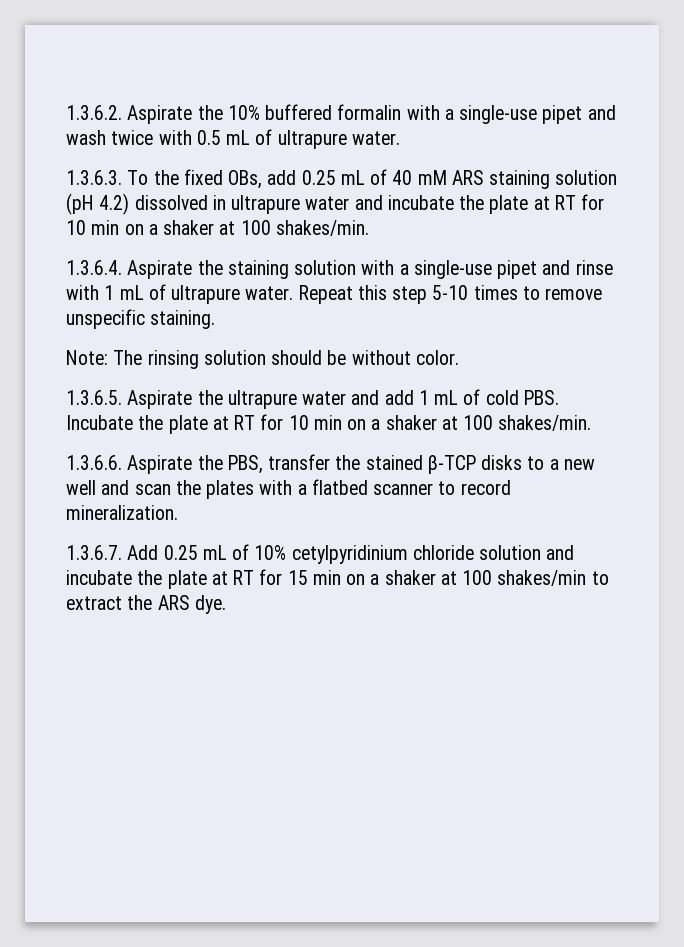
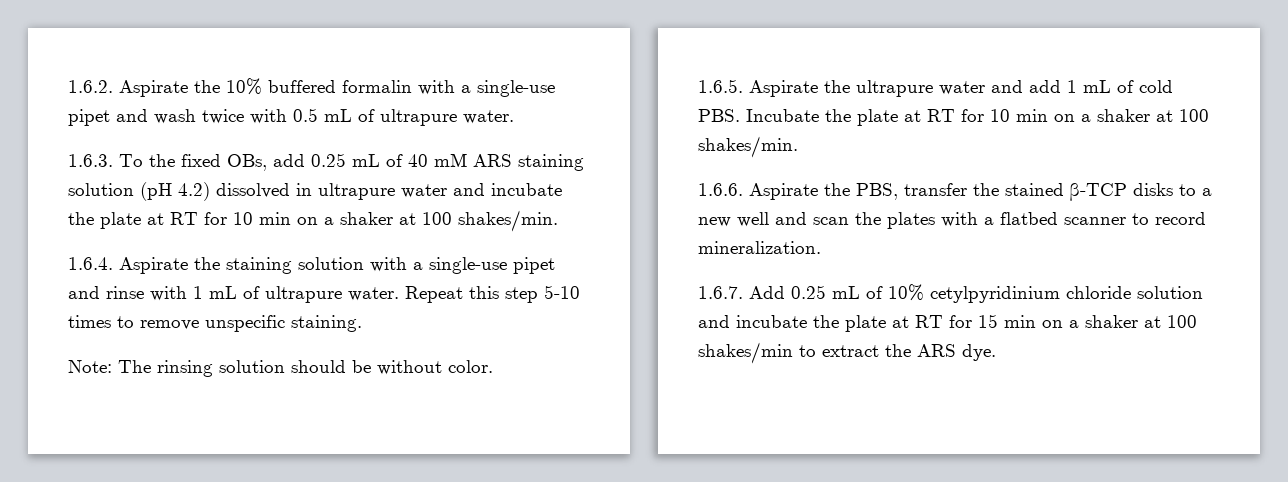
[66,105,122,120] 1.3.6.2. -> [68,80,113,93] 1.6.2.
[66,170,122,185] 1.3.6.3. -> [68,154,113,167] 1.6.3.
[66,260,122,275] 1.3.6.4. -> [68,257,113,270] 1.6.4.
[66,390,122,405] 1.3.6.5. -> [698,79,743,93] 1.6.5.
[66,455,122,470] 1.3.6.6. -> [698,183,743,196] 1.6.6.
[66,545,122,560] 1.3.6.7. -> [698,286,743,299] 1.6.7.

